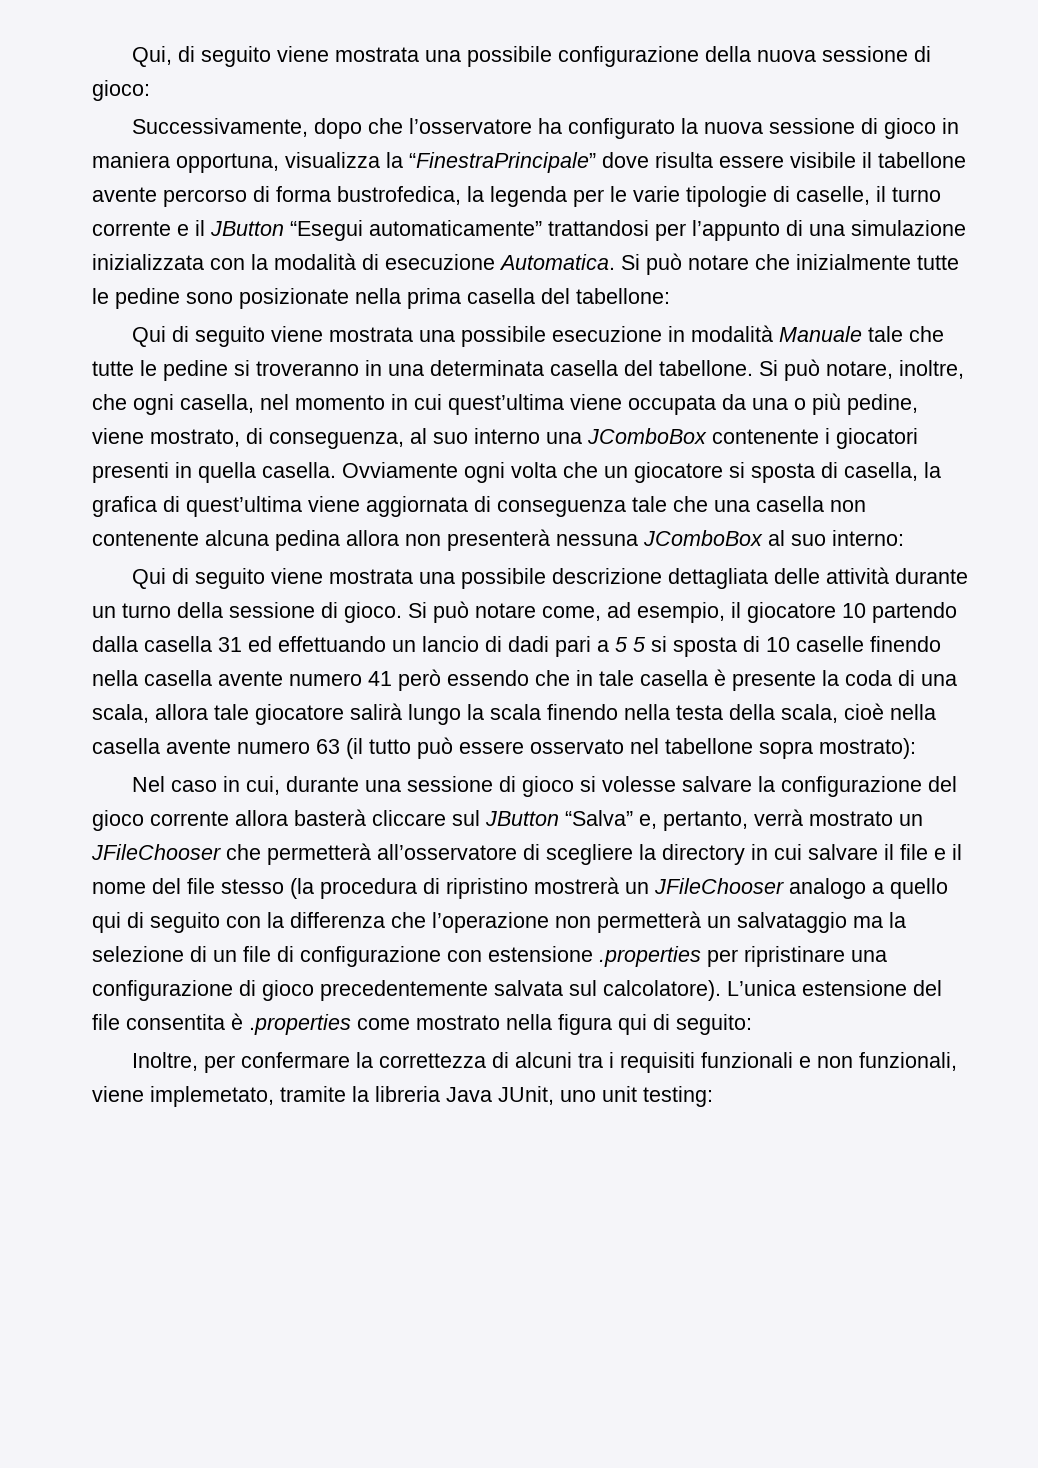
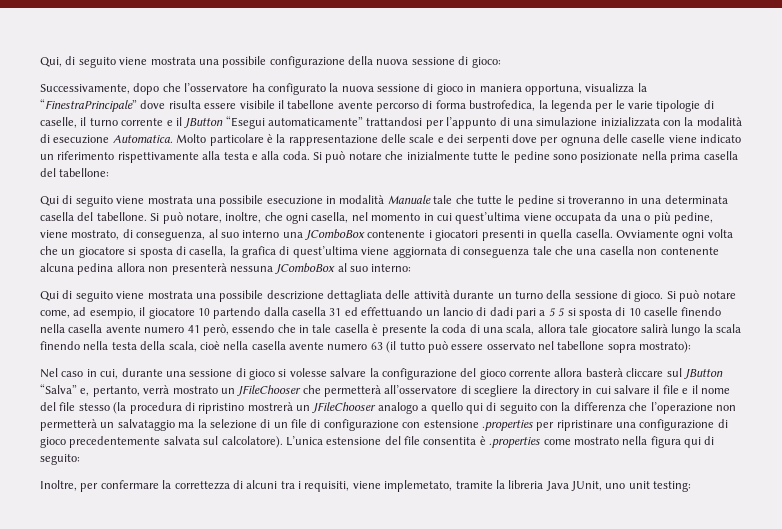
(615, 262) none -> [176,134,742,146] [40,151,310,163] Molto particolare è la rappresentazione delle scale e dei serpenti dove per ognuna delle caselle viene indicato un riferimento rispettivamente alla testa e alla coda.
[398,669,441,691] però -> [202,324,229,336] però,
[619,1052,957,1073] requisiti funzionali e non funzionali, -> [304,481,350,492] requisiti,

